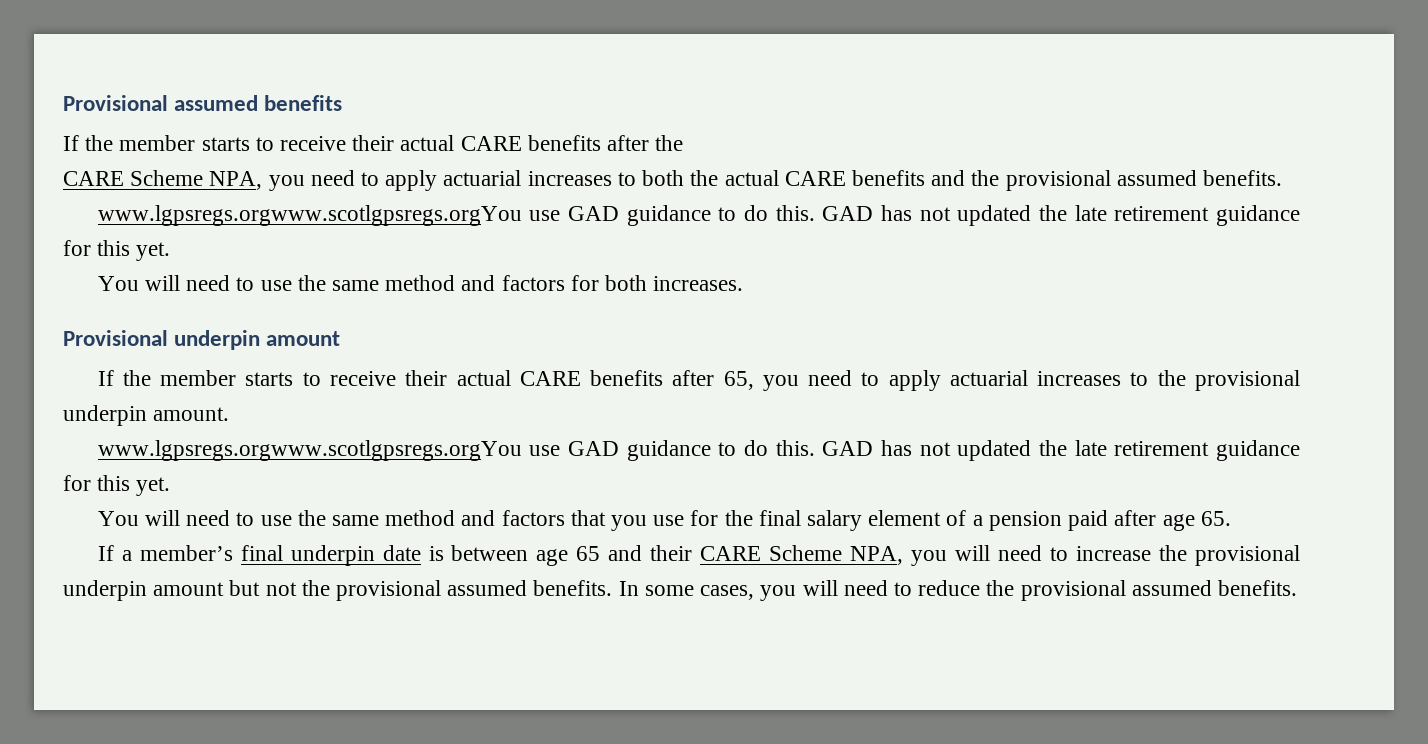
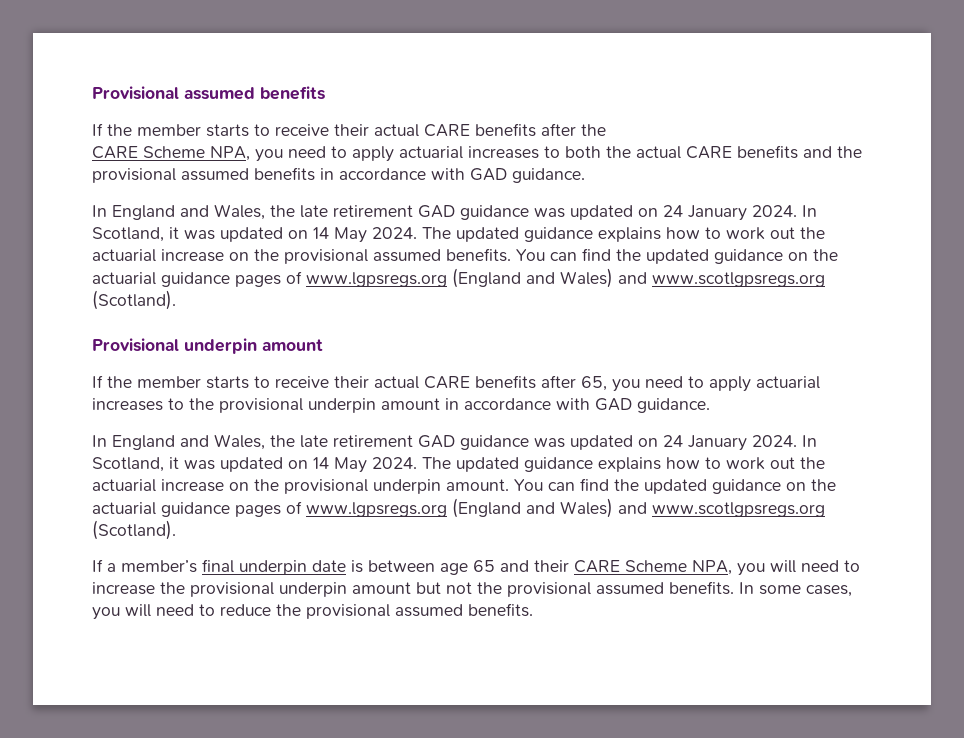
[1202,170,1282,186] [97,205,1300,226] [63,240,171,261] [97,275,744,291] benefits. // www.lgpsregs.orgwww.scotlgpsregs.orgYou use GAD guidance to do this. GAD has not updated the late retirement guidance for this yet. // You will need to use the same method and factors for both increases. -> [254,167,585,183] [92,204,817,221] [92,227,825,243] [92,248,838,264] [92,268,825,288] [92,290,176,310] benefits in accordance with GAD guidance. // In England and Wales, the late retirement GAD guidance was updated on 24 January 2024. In Scotland, it was updated on 14 May 2024. The updated guidance explains how to work out the actuarial increase on the provisional assumed benefits. You can find the updated guidance on the actuarial guidance pages of www.lgpsregs.org (England and Wales) and www.scotlgpsregs.org (Scotland).
[153,407,230,421] [97,440,1300,461] [63,475,171,496] [97,510,1231,531] amount. // www.lgpsregs.orgwww.scotlgpsregs.orgYou use GAD guidance to do this. GAD has not updated the late retirement guidance for this yet. // You will need to use the same method and factors that you use for the final salary element of a pension paid after age 65. -> [381,398,710,413] [92,434,817,451] [92,457,825,473] [92,478,836,494] [92,498,825,518] [92,520,176,540] amount in accordance with GAD guidance. // In England and Wales, the late retirement GAD guidance was updated on 24 January 2024. In Scotland, it was updated on 14 May 2024. The updated guidance explains how to work out the actuarial increase on the provisional underpin amount. You can find the updated guidance on the actuarial guidance pages of www.lgpsregs.org (England and Wales) and www.scotlgpsregs.org (Scotland).

